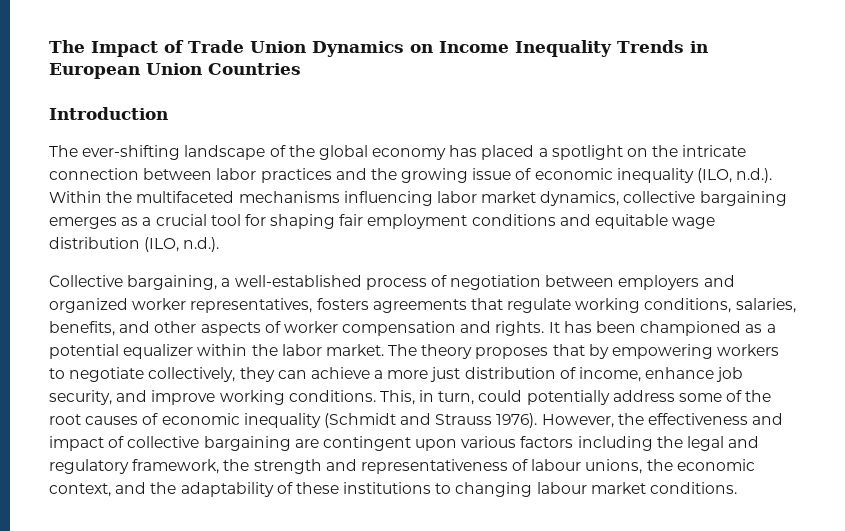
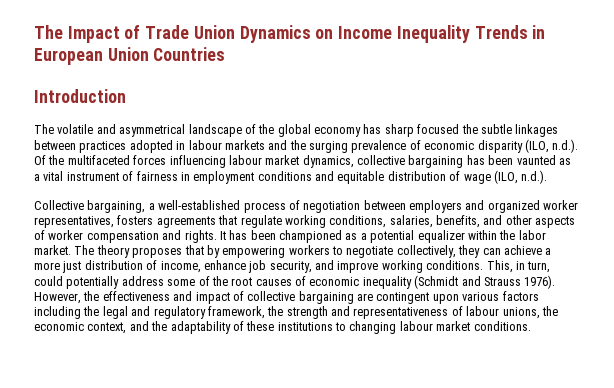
[82,145,181,160] ever-shifting -> [57,124,186,137] volatile and asymmetrical
[481,145,747,160] [49,168,773,183] [49,191,102,203] placed a spotlight on the intricate connection between labor practices and the growing issue of economic inequality (ILO, n.d.). Within -> [384,124,559,137] [34,139,579,153] [34,155,46,165] sharp focused the subtle linkages between practices adopted in labour markets and the surging prevalence of economic disparity (ILO, n.d.). Of
[238,191,477,206] mechanisms influencing labor -> [133,155,262,168] forces influencing labour
[49,214,364,229] emerges as a crucial tool for shaping fair -> [466,155,571,165] [34,171,190,181] has been vaunted as a vital instrument of fairness in
[672,217,716,229] [49,237,140,249] wage distribution -> [387,171,491,184] distribution of wage

